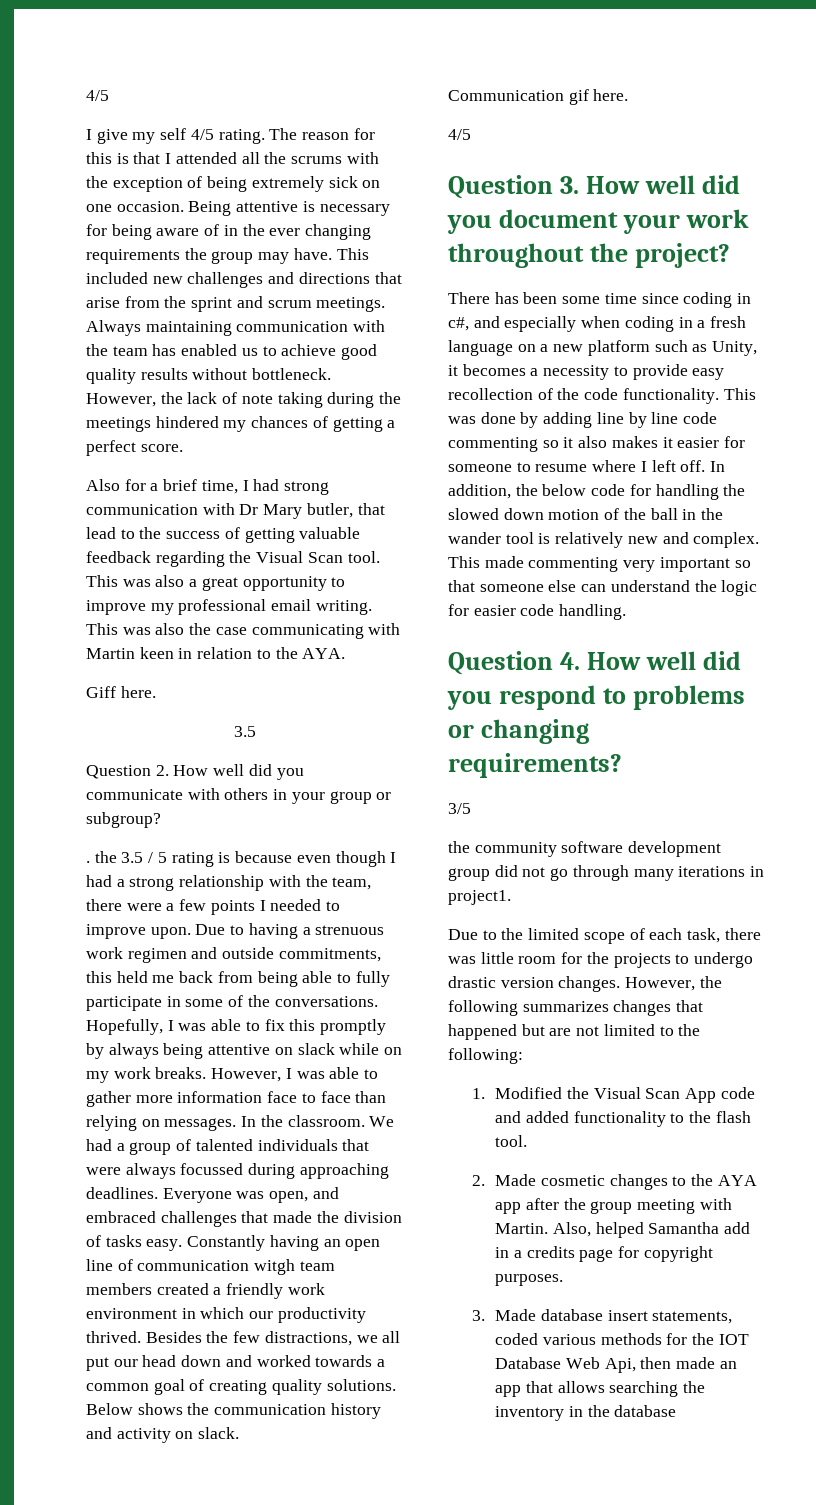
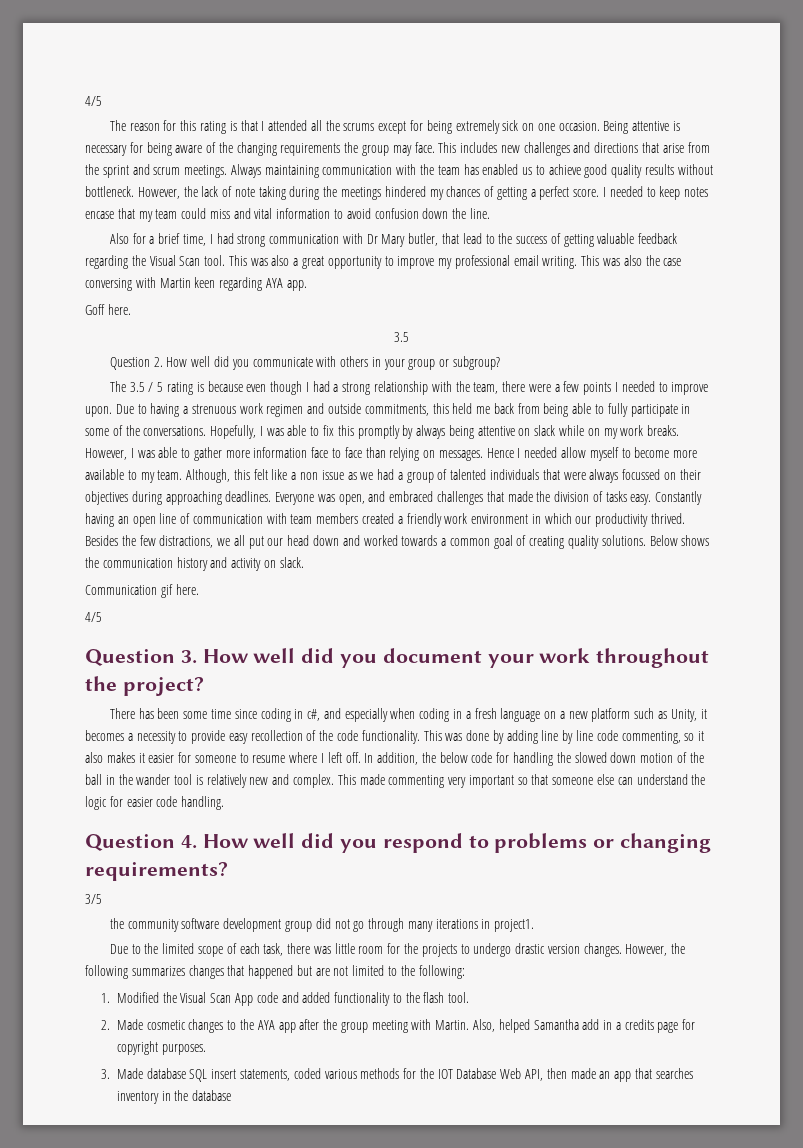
[86,90,109,101] [86,128,265,144] 4/5 // I give my self 4/5 rating. -> [85,96,102,106] 4/5 //
(112, 158) none -> [199,121,226,134] rating
[346,152,379,164] [86,176,203,192] with the exception of -> [378,120,423,134] except for
[223,224,301,236] in the ever -> [218,142,233,153] the
[293,248,369,260] [86,272,148,284] have. This included -> [414,142,498,153] face. This includes
(183, 448) none -> [603,186,709,200] [85,208,490,222] I needed to keep notes encase that my team could miss and vital information to avoid confusion down the line.
[251,624,364,639] communicating -> [85,278,132,291] conversing
[178,647,346,659] [86,686,116,698] in relation to the AYA. // Giff -> [219,277,307,291] [85,304,105,315] regarding AYA app. // Goff
[86,851,117,863] . the -> [109,381,126,392] The
[241,1115,395,1127] In the classroom. We -> [486,447,698,461] [85,469,374,483] Hence I needed allow myself to become more available to my team. Although, this felt like a non issue as we
(244, 1169) none -> [663,469,701,480] [85,491,128,505] on their objectives
[254,1259,296,1275] witgh -> [266,513,287,524] with
[448,437,538,452] commenting -> [621,731,681,744] commenting,
(604, 1315) none -> [189,1069,208,1082] SQL
[604,1358,636,1373] Api, -> [524,1069,543,1081] API,
[557,1381,706,1397] allows searching the -> [655,1068,693,1079] searches

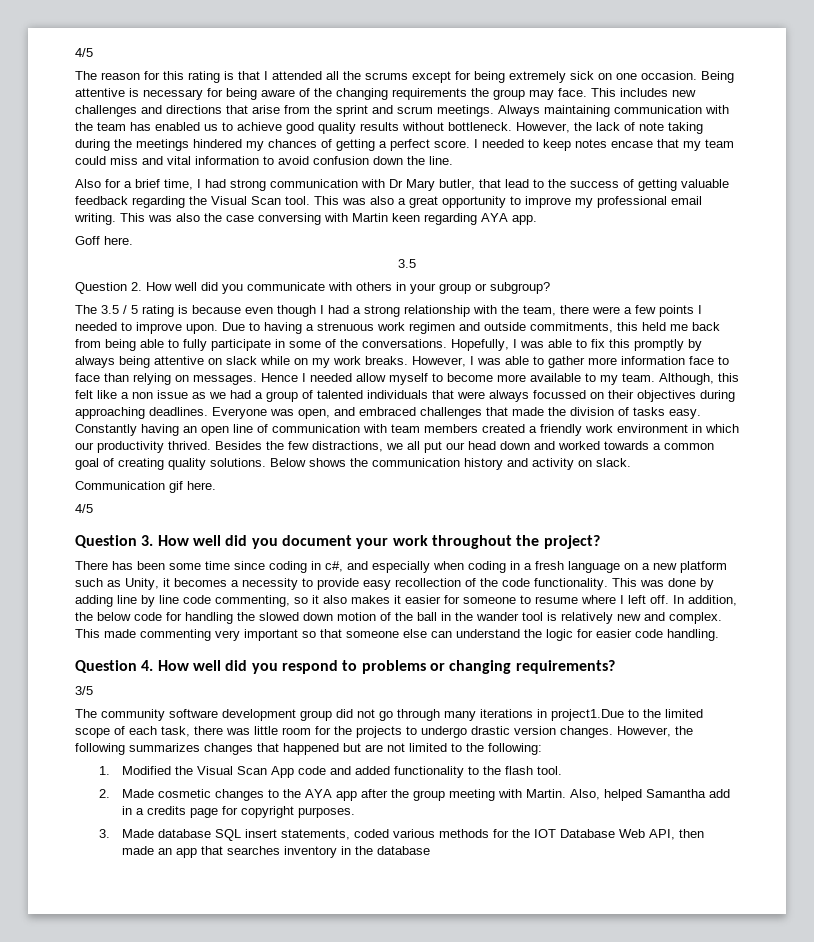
[109,918,124,929] the -> [75,709,97,718] The
[494,919,535,932] [109,944,128,954] project1. // Due -> [551,709,624,721] project1.Due

